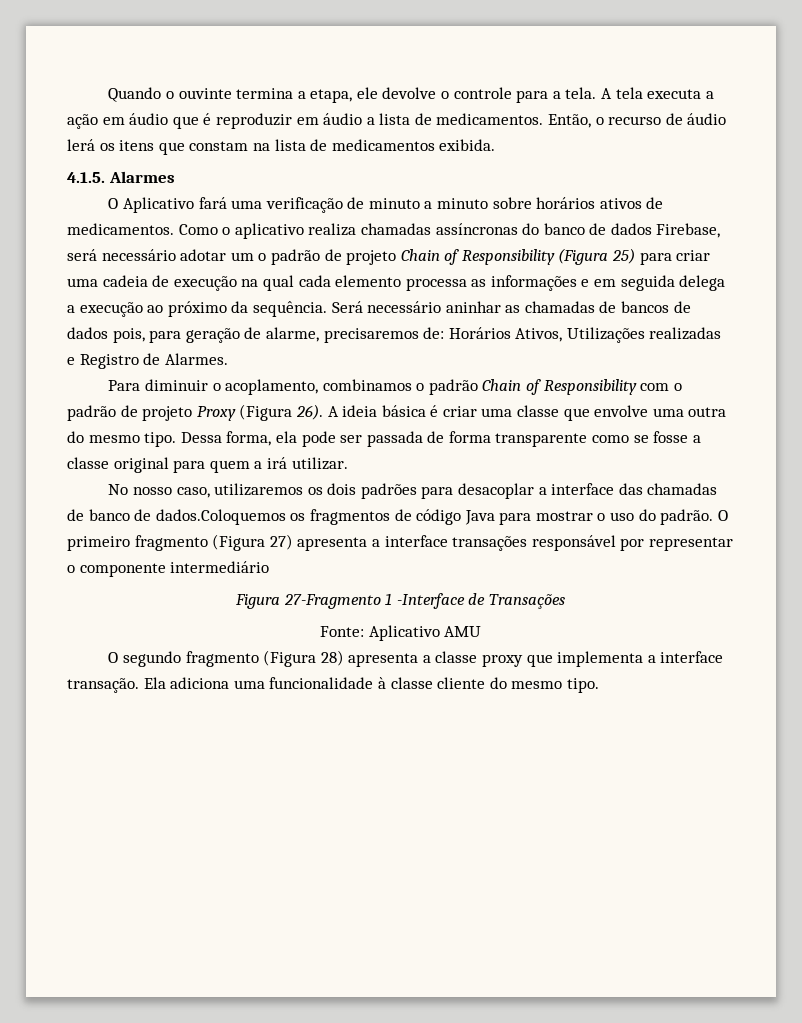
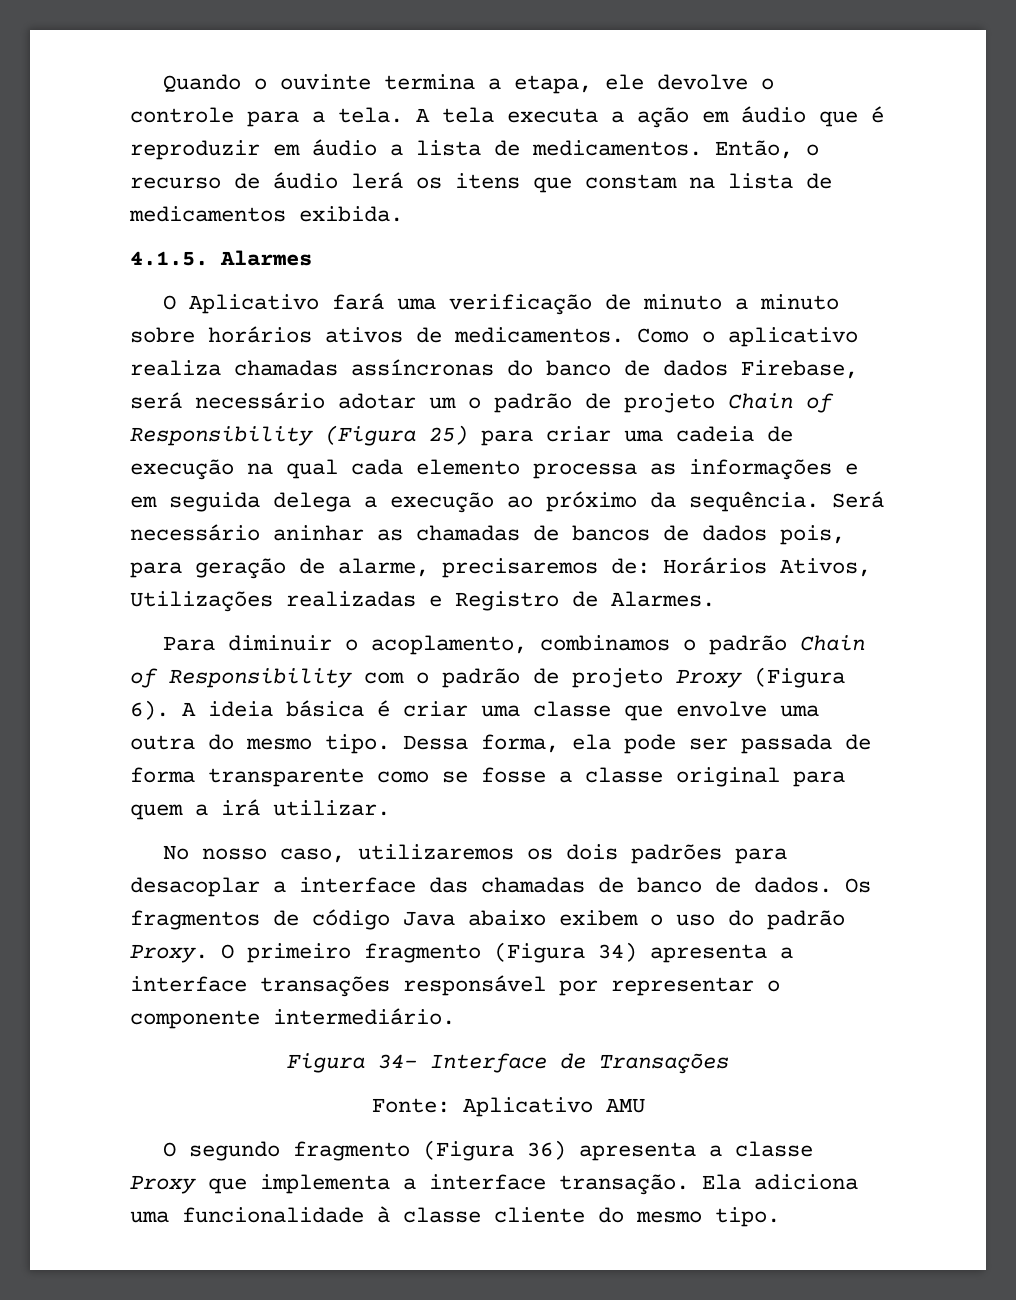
[295,404,323,420] 26). -> [130,700,169,720] 6).
[155,509,306,525] dados.Coloquemos os -> [754,877,871,893] dados. Os
[499,511,593,525] para mostrar -> [468,910,638,926] abaixo exibem
[660,509,714,525] padrão. -> [767,910,845,930] [130,944,208,963] padrão Proxy.
[269,534,293,550] 27) -> [598,942,637,962] 34)
[170,561,270,573] intermediário -> [273,1008,455,1025] intermediário.
[283,593,465,609] 27-Fragmento 1 -Interface -> [378,1053,547,1073] 34- Interface
[320,650,344,666] 28) -> [526,1140,566,1160] 36)
[482,654,524,667] proxy -> [130,1175,196,1194] Proxy

